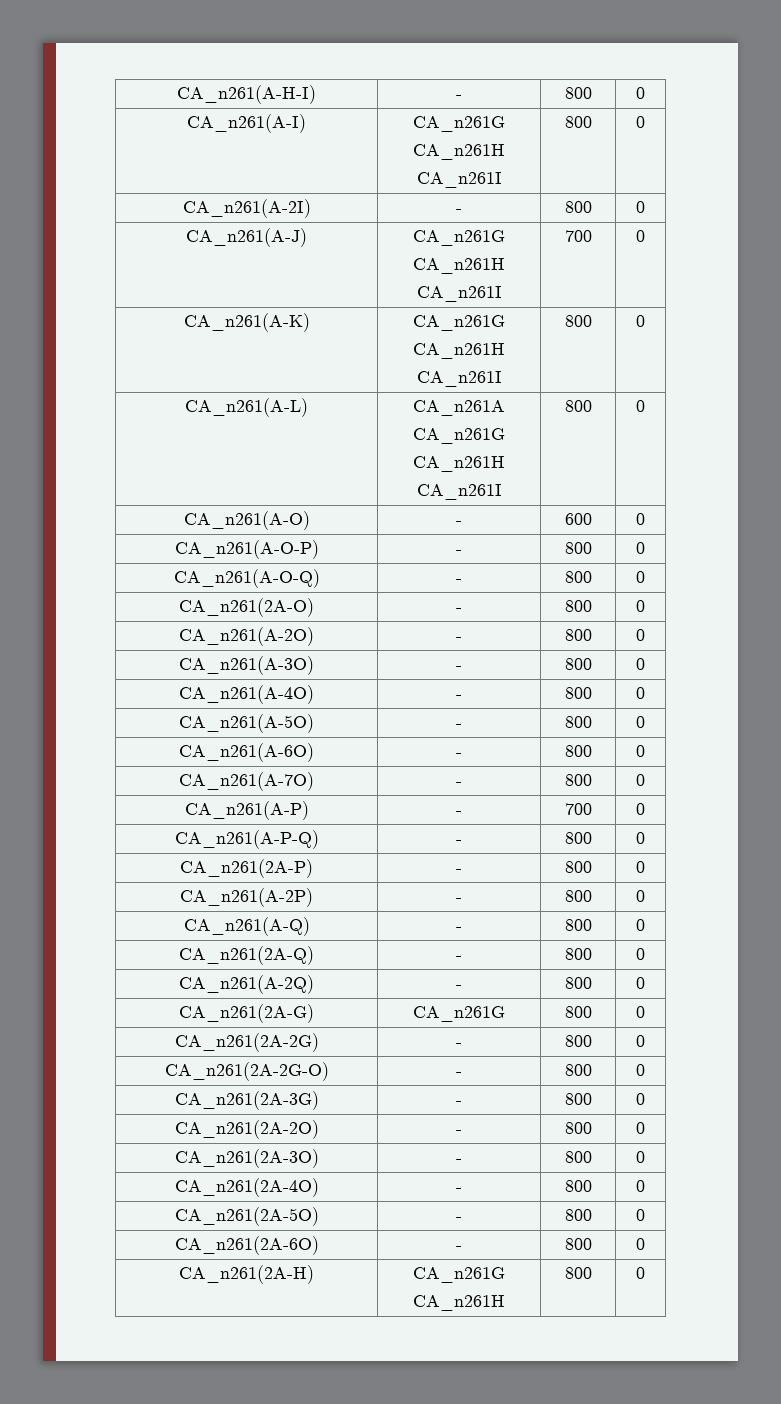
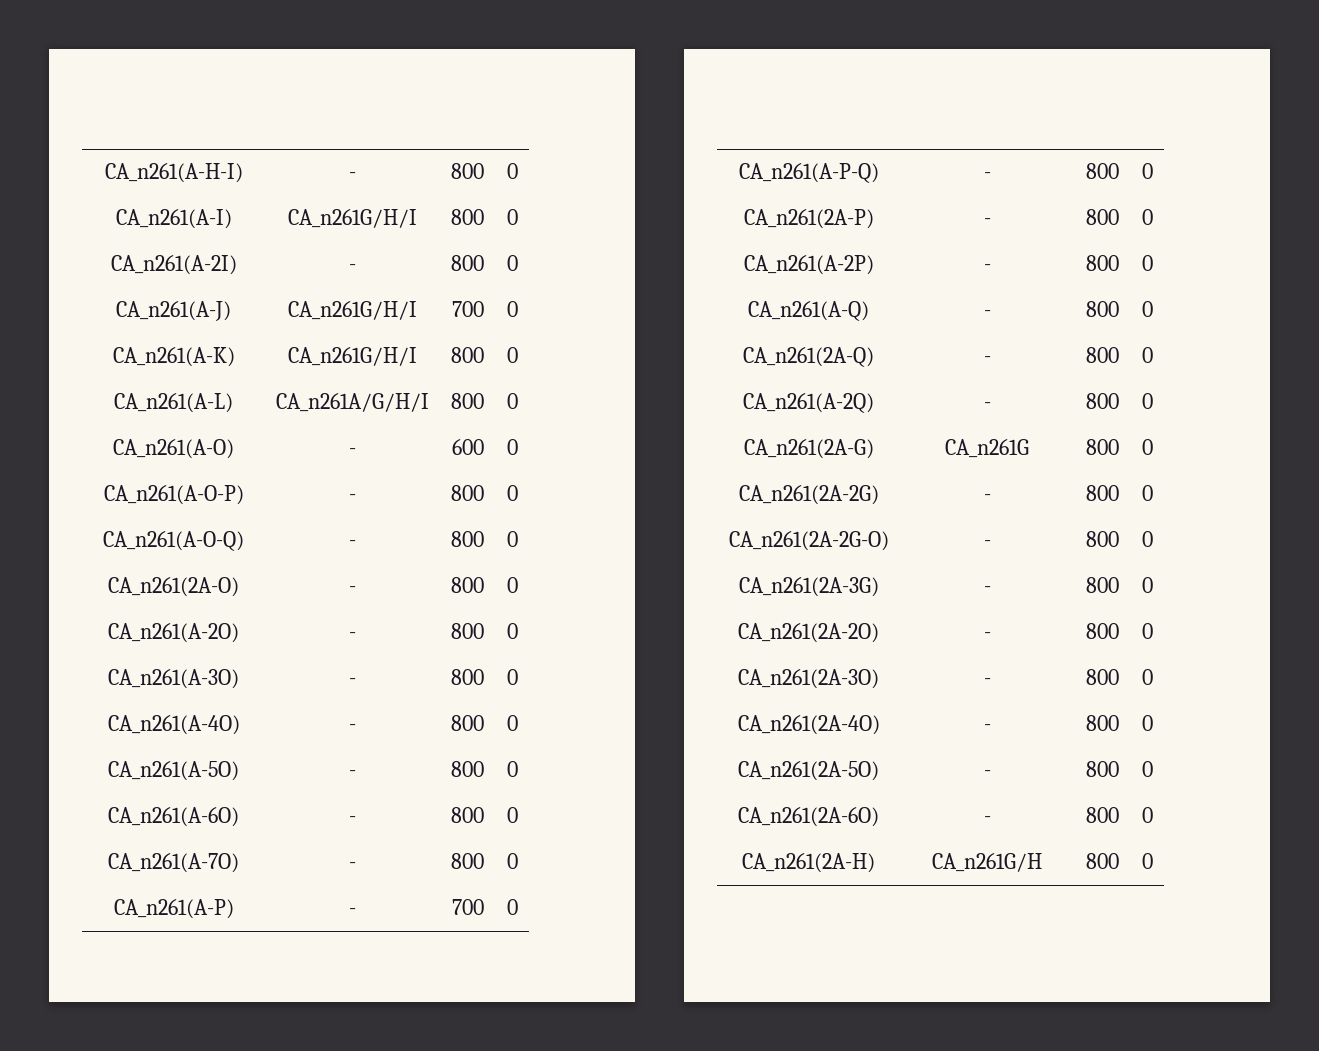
[413,116,505,132] [413,144,505,160] [416,172,502,188] CA_n261G // CA_n261H // CA_n261I -> [287,209,417,228] CA_n261G/H/I
[413,230,505,246] [413,258,505,274] [416,286,502,302] CA_n261G // CA_n261H // CA_n261I -> [287,301,417,320] CA_n261G/H/I
[413,315,505,331] [413,343,505,359] [416,371,502,387] CA_n261G // CA_n261H // CA_n261I -> [287,347,417,366] CA_n261G/H/I
[413,400,505,416] [413,428,505,444] [413,456,505,472] [416,484,502,500] CA_n261A // CA_n261G // CA_n261H // CA_n261I -> [275,393,429,412] CA_n261A/G/H/I
[413,1267,505,1283] [413,1295,505,1311] CA_n261G // CA_n261H -> [932,853,1042,872] CA_n261G/H

